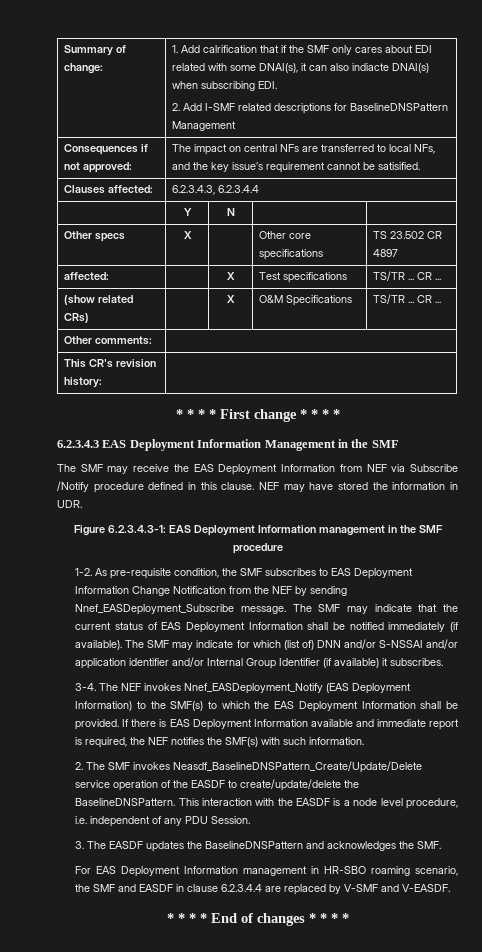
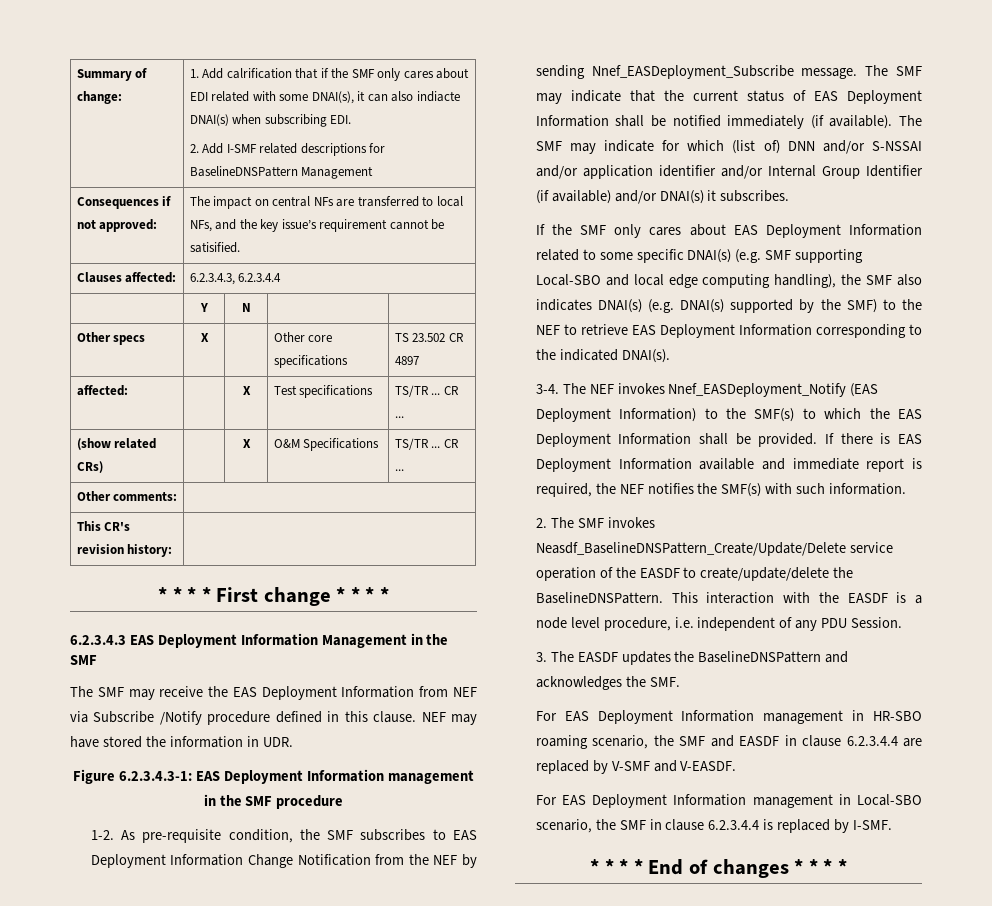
(380, 663) none -> [614,190,704,204] and/or DNAI(s)
(444, 662) none -> [535,224,922,238] [535,249,864,263] [535,274,922,288] [535,299,922,313] [535,324,922,338] [535,349,670,363] // If the SMF only cares about EAS Deployment Information related to some specific DNAI(s) (e.g. SMF supporting Local-SBO and local edge computing handling), the SMF also indicates DNAI(s) (e.g. DNAI(s) supported by the SMF) to the NEF to retrieve EAS Deployment Information corresponding to the indicated DNAI(s).
(451, 888) none -> [535,794,922,808] [535,819,893,833] // For EAS Deployment Information management in Local-SBO scenario, the SMF in clause 6.2.3.4.4 is replaced by I-SMF.

